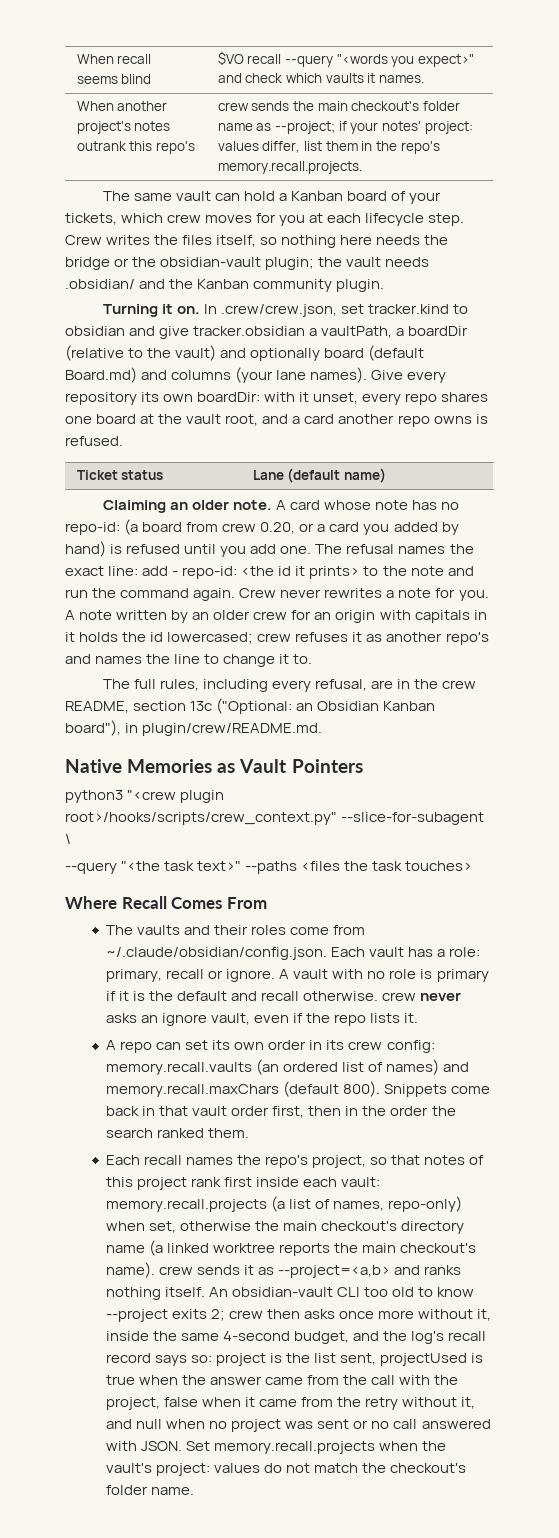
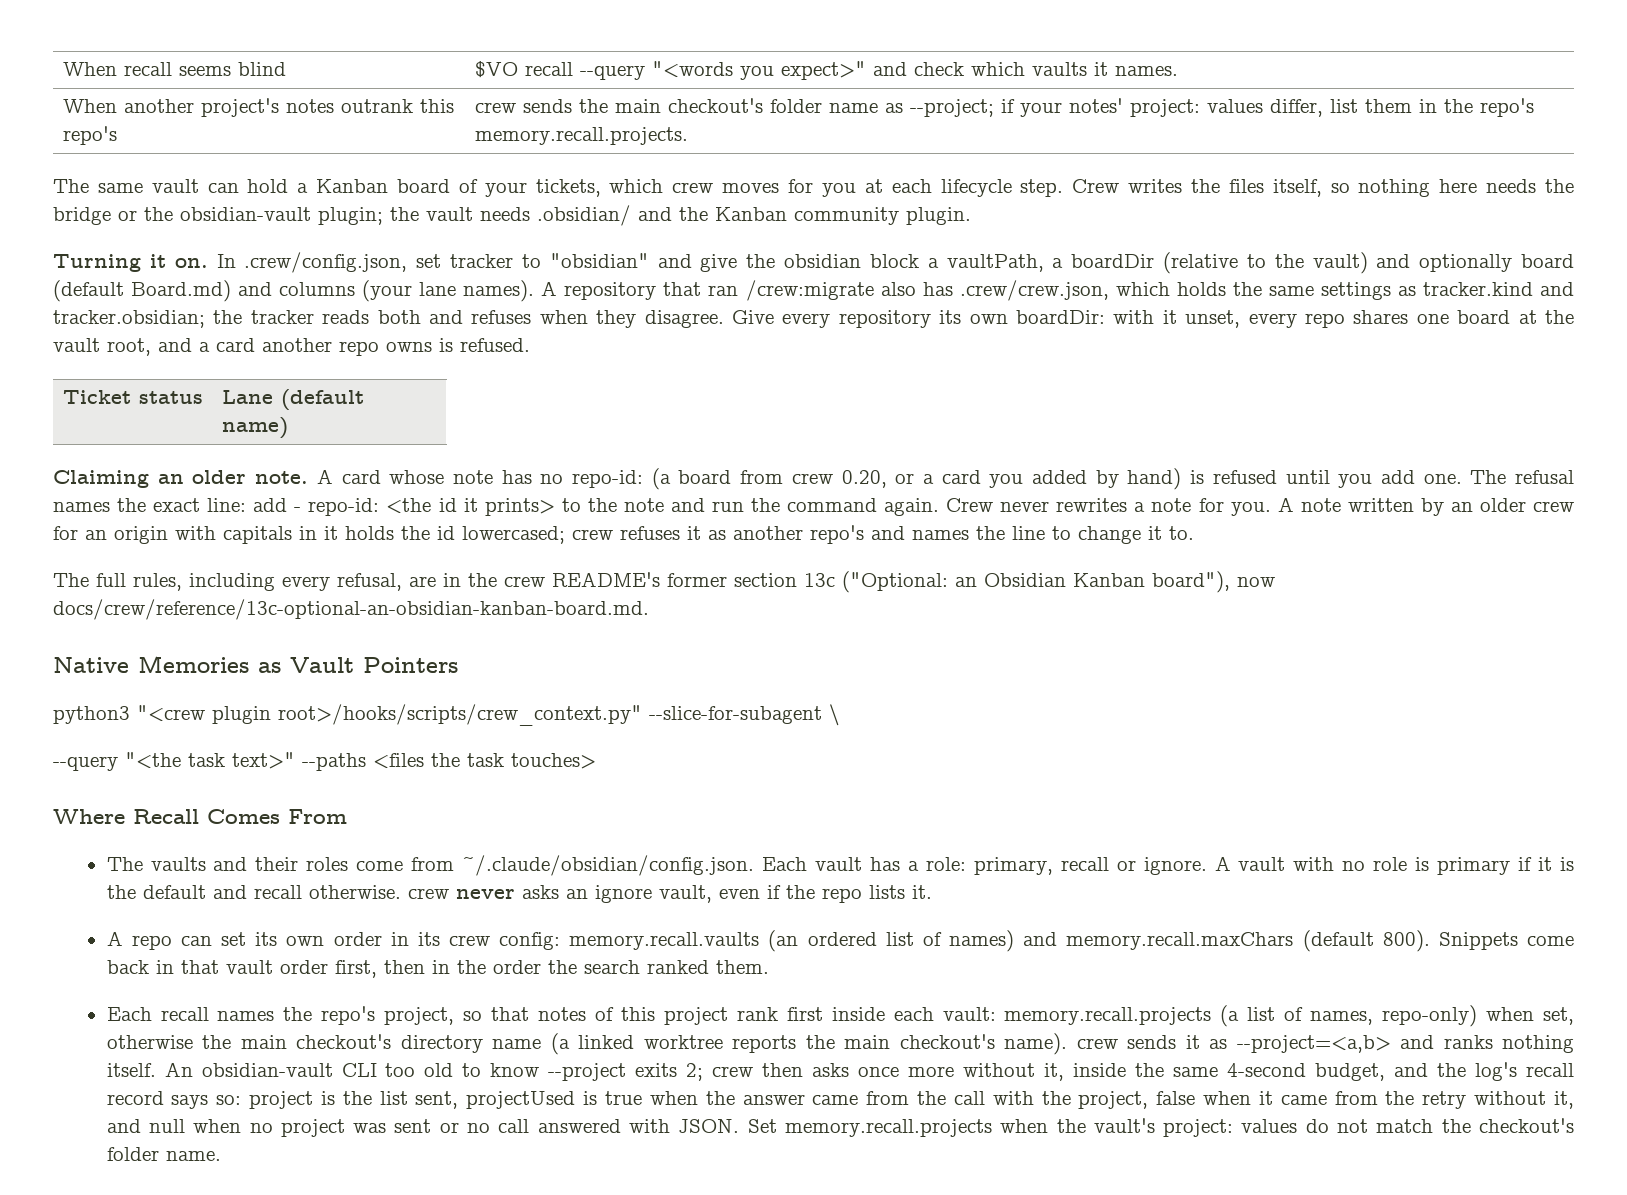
[220,304,469,317] [65,326,306,339] .crew/crew.json, set tracker.kind to obsidian and give tracker.obsidian -> [244,252,919,273] .crew/config.json, set tracker to "obsidian" and give the obsidian block
(368, 375) none -> [541,280,1574,301] [53,310,724,328] A repository that ran /crew:migrate also has .crew/crew.json, which holds the same settings as tracker.kind and tracker.obsidian; the tracker reads both and refuses when they disagree.
[65,701,129,713] README, -> [552,572,727,587] README's former
[125,723,323,736] in plugin/crew/README.md. -> [1237,577,1275,587] [53,599,649,620] now docs/crew/reference/13c-optional-an-obsidian-kanban-board.md.

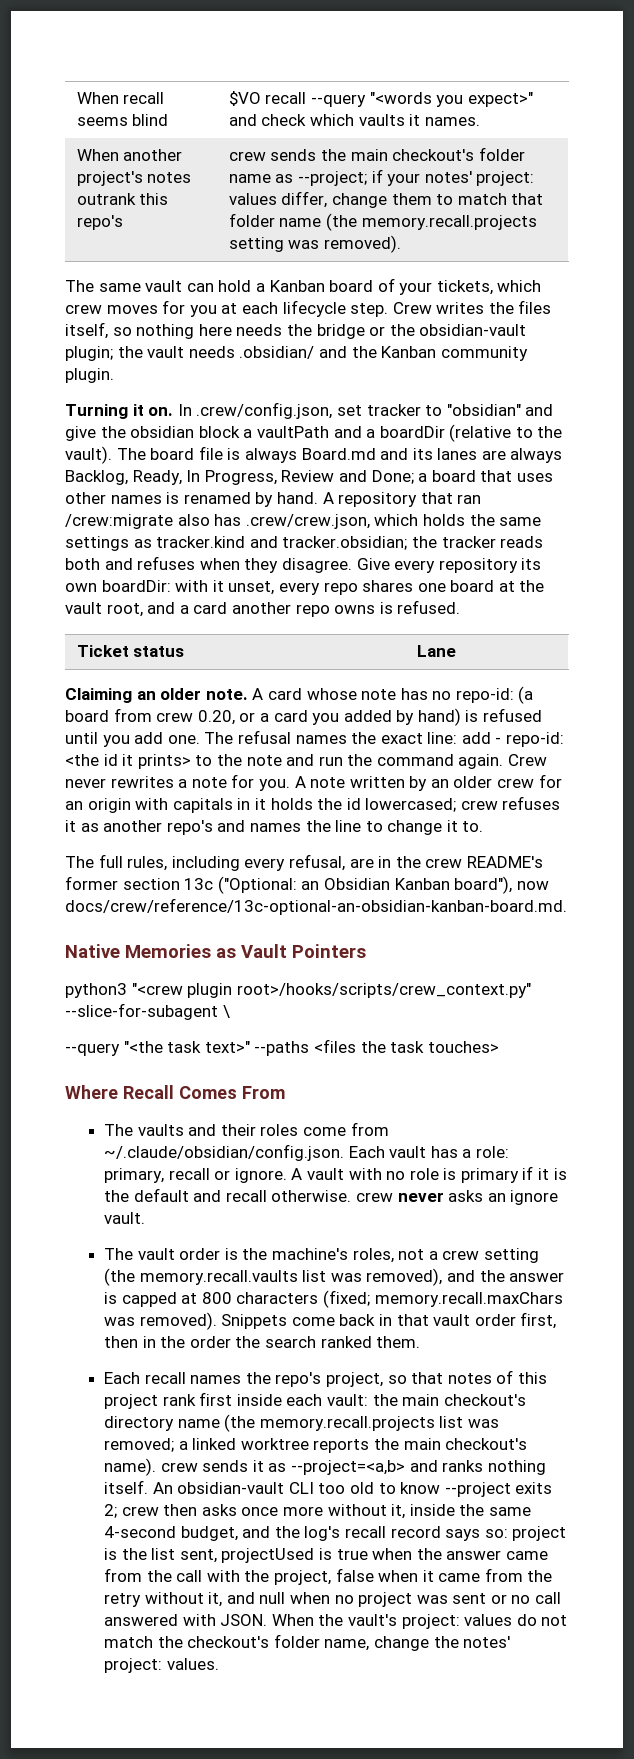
[1329,98,1534,117] [474,127,688,145] list them in the repo's memory.recall.projects. -> [331,193,544,208] [228,213,537,231] [228,235,401,253] change them to match that folder name (the memory.recall.projects setting was removed).
[946,254,1044,272] vaultPath, -> [256,426,362,438] vaultPath and
[1312,252,1574,274] [53,280,535,302] vault) and optionally board (default Board.md) and columns (your lane names). -> [65,446,563,464] [65,470,553,485] [65,492,318,507] vault). The board file is always Board.md and its lanes are always Backlog, Ready, In Progress, Review and Done; a board that uses other names is renamed by hand.
[280,389,364,410] [221,417,288,439] (default name) -> (456, 651) none
[658,885,932,903] [106,930,1430,952] vault, even if the repo lists it. // A repo can set its own order in its crew config: memory.recall.vaults (an ordered list of names) and memory.recall.maxChars (default 800). -> [103,1212,145,1224] [103,1248,539,1263] [103,1268,565,1286] [103,1290,563,1308] [103,1312,217,1330] vault. // The vault order is the machine's roles, not a crew setting (the memory.recall.vaults list was removed), and the answer is capped at 800 characters (fixed; memory.recall.maxChars was removed).
[1004,1005,1574,1027] [106,1035,193,1049] memory.recall.projects (a list of names, repo-only) when set, otherwise -> (368, 1400) none
[550,1033,570,1055] (a -> [224,1414,499,1432] [103,1438,188,1452] (the memory.recall.projects list was removed; a
[747,1119,1049,1137] Set memory.recall.projects when -> [271,1614,314,1626] When
[165,1151,221,1161] name. -> [324,1636,511,1651] [103,1658,219,1673] name, change the notes' project: values.

